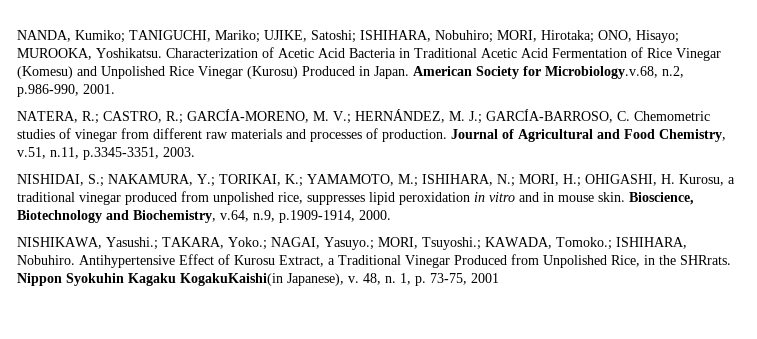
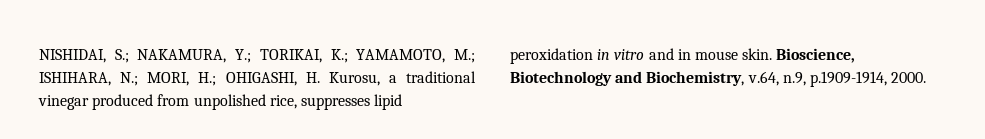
[17,30,679,43] [17,47,721,61] [17,66,684,79] [17,84,115,97] [17,109,710,124] [17,128,726,142] [17,147,195,160] NANDA, Kumiko; TANIGUCHI, Mariko; UJIKE, Satoshi; ISHIHARA, Nobuhiro; MORI, Hirotaka; ONO, Hisayo; MUROOKA, Yoshikatsu. Characterization of Acetic Acid Bacteria in Traditional Acetic Acid Fermentation of Rice Vinegar (Komesu) and Unpolished Rice Vinegar (Kurosu) Produced in Japan. American Society for Microbiology.v.68, n.2, p.986-990, 2001. // NATERA, R.; CASTRO, R.; GARCÍA-MORENO, M. V.; HERNÁNDEZ, M. J.; GARCÍA-BARROSO, C. Chemometric studies of vinegar from different raw materials and processes of production. Journal of Agricultural and Food Chemistry, v.51, n.11, p.3345-3351, 2003. // -> (39, 56) none
[17,237,687,250] [17,254,731,268] [17,273,499,286] // NISHIKAWA, Yasushi.; TAKARA, Yoko.; NAGAI, Yasuyo.; MORI, Tsuyoshi.; KAWADA, Tomoko.; ISHIHARA, Nobuhiro. Antihypertensive Effect of Kurosu Extract, a Traditional Vinegar Produced from Unpolished Rice, in the SHRrats. Nippon Syokuhin Kagaku KogakuKaishi(in Japanese), v. 48, n. 1, p. 73-75, 2001 -> (927, 77) none

